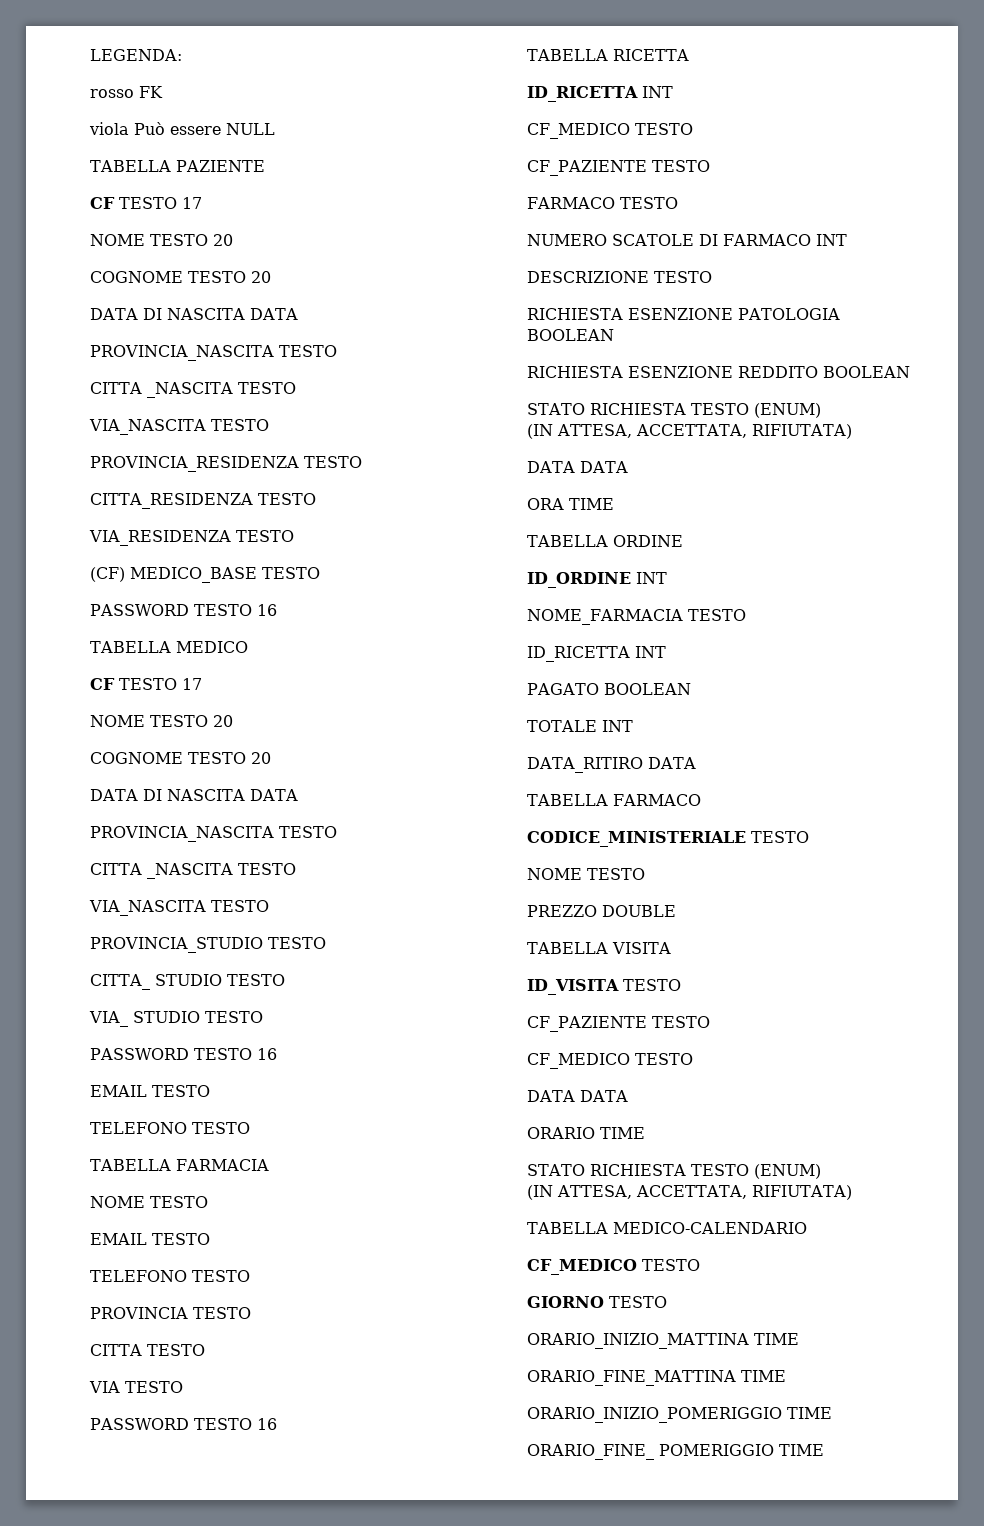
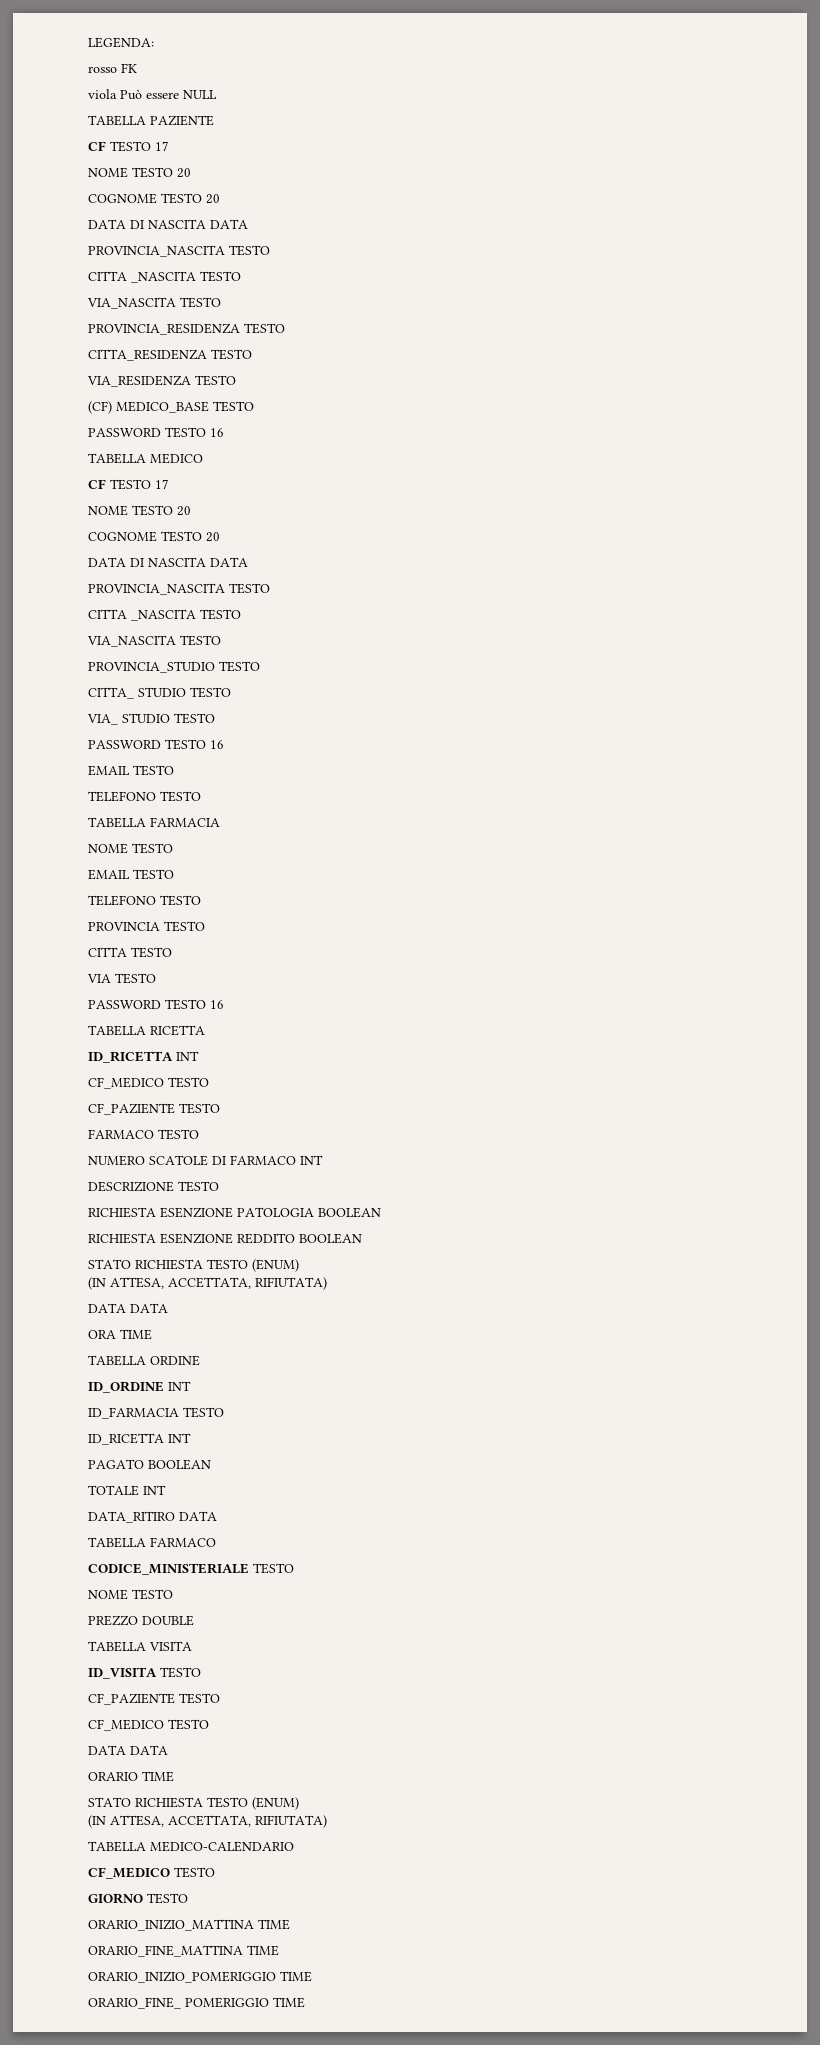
[527,609,683,625] NOME_FARMACIA -> [88,1407,179,1419] ID_FARMACIA

